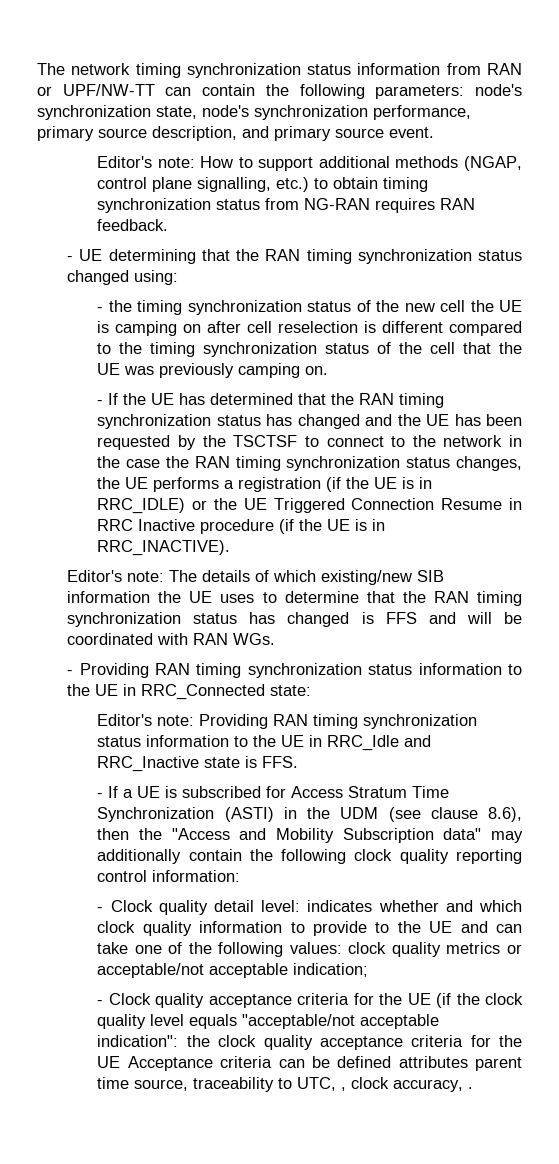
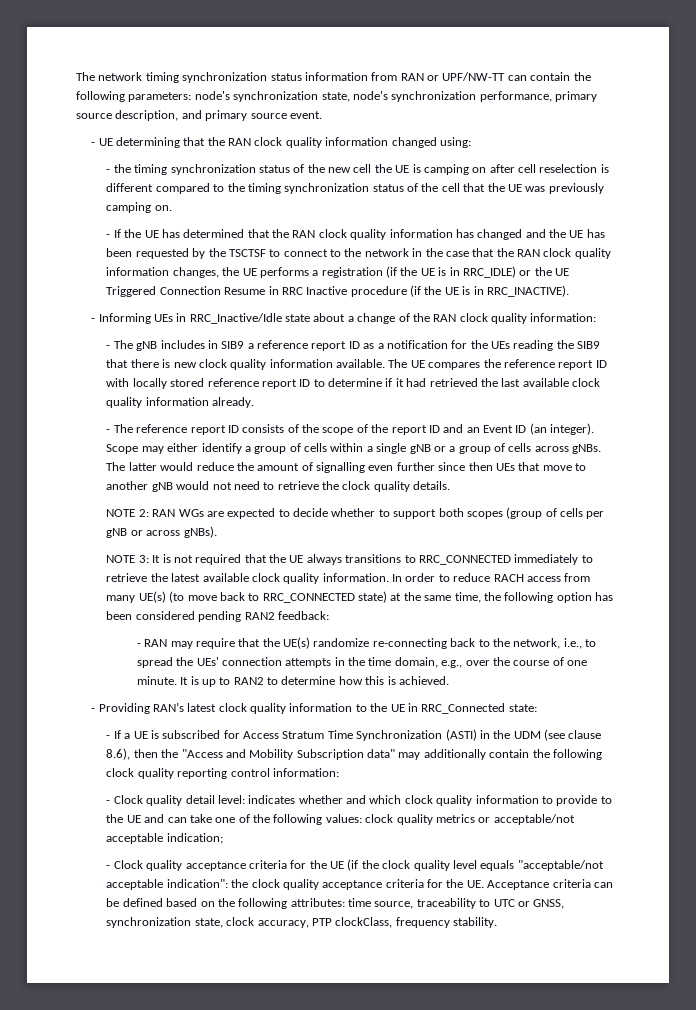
[97,156,522,171] [97,177,429,192] [97,198,476,213] [97,219,169,231] // Editor's note: How to support additional methods (NGAP, control plane signalling, etc.) to obtain timing synchronization status from NG-RAN requires RAN feedback. -> (322, 115) none
[306,249,522,264] timing synchronization status -> [254,137,389,148] clock quality information
[399,393,445,408] [97,414,261,429] timing synchronization status -> [318,229,453,240] clock quality information
[165,456,451,471] the RAN timing synchronization status -> [472,248,611,259] [106,267,170,276] that the RAN clock quality information
[67,570,445,585] [67,591,523,606] [67,612,522,627] [67,633,276,645] [67,663,413,678] Editor's note: The details of which existing/new SIB information the UE uses to determine that the RAN timing synchronization status has changed is FFS and will be coordinated with RAN WGs. // - Providing RAN timing synchronization status -> [91,313,597,324] [106,340,601,351] [106,359,607,370] [106,378,601,389] [106,397,255,408] [106,423,595,435] [106,443,602,454] [106,462,587,473] [106,481,451,492] [106,507,605,519] [106,526,217,538] [106,554,593,565] [106,573,591,584] [106,591,614,603] [106,611,329,622] [136,637,597,649] [136,657,588,668] [136,676,449,687] [91,702,287,714] - Informing UEs in RRC_Inactive/Idle state about a change of the RAN clock quality information: // - The gNB includes in SIB9 a reference report ID as a notification for the UEs reading the SIB9 that there is new clock quality information available. The UE compares the reference report ID with locally stored reference report ID to determine if it had retrieved the last available clock quality information already. // - The reference report ID consists of the scope of the report ID and an Event ID (an integer). Scope may either identify a group of cells within a single gNB or a group of cells across gNBs. The latter would reduce the amount of signalling even further since then UEs that move to another gNB would not need to retrieve the clock quality details. // NOTE 2: RAN WGs are expected to decide whether to support both scopes (group of cells per gNB or across gNBs). // NOTE 3: It is not required that the UE always transitions to RRC_CONNECTED immediately to retrieve the latest available clock quality information. In order to reduce RACH access from many UE(s) (to move back to RRC_CONNECTED state) at the same time, the following option has been considered pending RAN2 feedback: // - RAN may require that the UE(s) randomize re-connecting back to the network, i.e., to spread the UEs' connection attempts in the time domain, e.g., over the course of one minute. It is up to RAN2 to determine how this is achieved. // - Providing RAN’s latest clock quality
[97,714,478,729] [97,735,432,751] [97,756,299,772] // Editor's note: Providing RAN timing synchronization status information to the UE in RRC_Idle and RRC_Inactive state is FFS. -> (537, 708) none
[97,1056,121,1068] UE -> [466,880,484,888] UE.
[398,1056,523,1071] [97,1077,474,1092] attributes parent time source, traceability to UTC, , clock accuracy, . -> [166,898,565,909] [106,917,498,928] based on the following attributes: time source, traceability to UTC or GNSS, synchronization state, clock accuracy, PTP clockClass, frequency stability.

